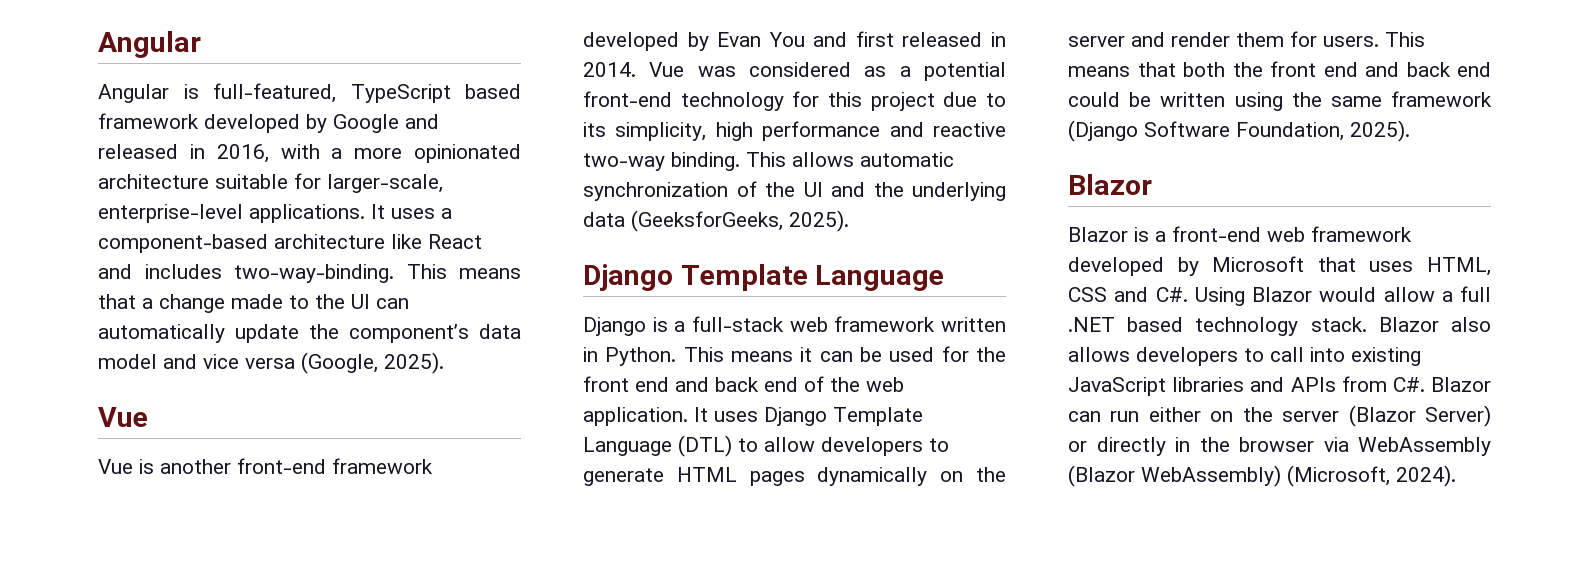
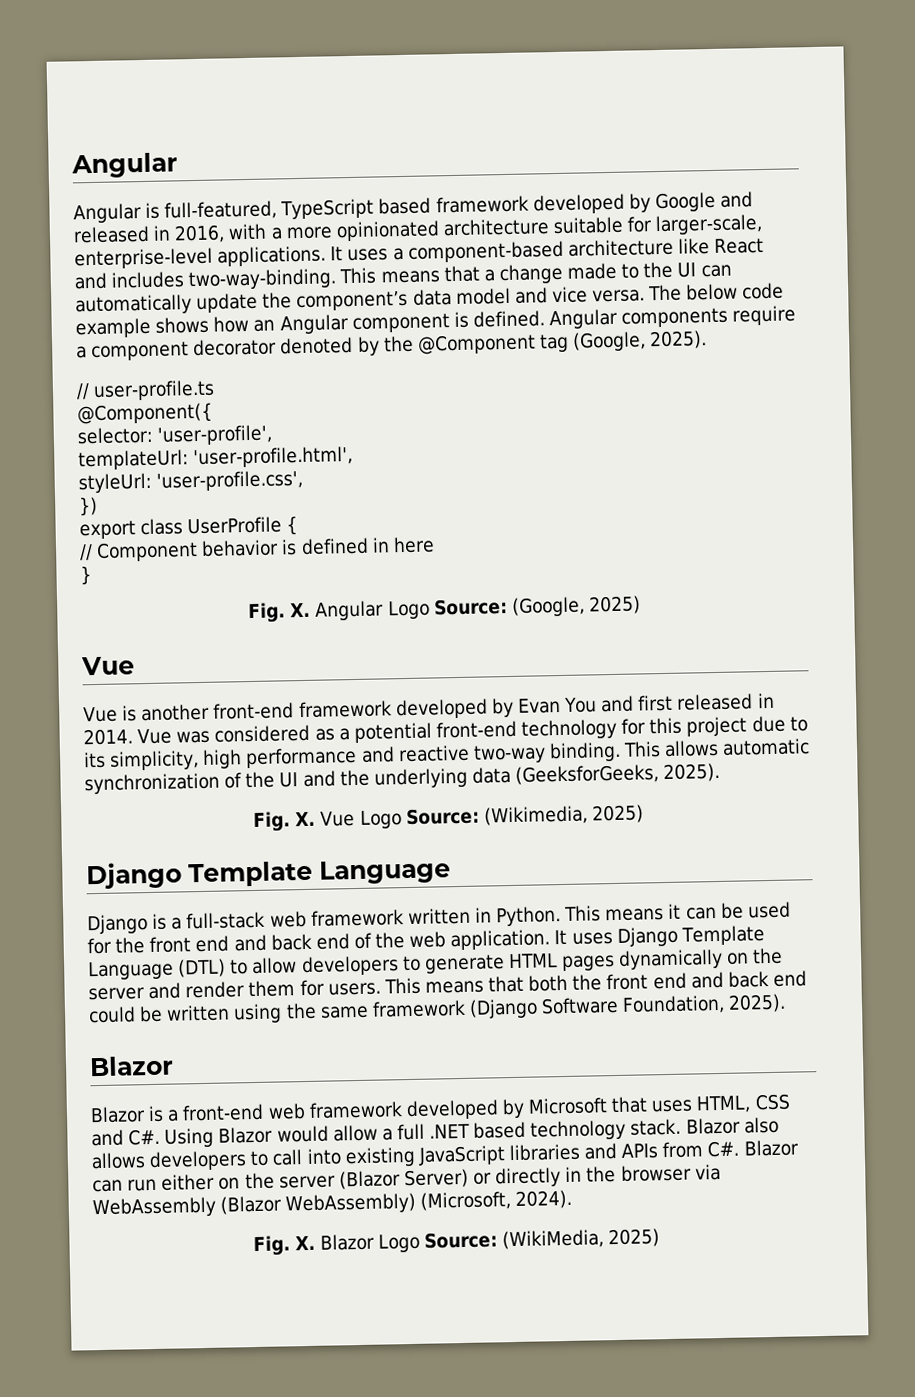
[245,352,444,374] versa (Google, 2025). -> [592,282,785,303] [75,305,797,339] [76,330,708,362] [76,379,216,401] [77,402,213,425] [77,424,274,446] [78,445,354,471] [78,469,304,494] [79,496,98,517] [79,516,299,540] [79,536,435,562] [80,566,92,586] [248,595,641,624] versa. The below code example shows how an Angular component is defined. Angular components require a component decorator denoted by the @Component tag (Google, 2025). // // user-profile.ts // @Component({ // selector: 'user-profile', // templateUrl: 'user-profile.html', // styleUrl: 'user-profile.css', // }) // export class UserProfile { // // Component behavior is defined in here // } // Fig. X. Angular Logo Source: (Google, 2025)
(849, 221) none -> [253,804,644,832] // Fig. X. Vue Logo Source: (Wikimedia, 2025)
(1456, 476) none -> [252,1228,661,1257] // Fig. X. Blazor Logo Source: (WikiMedia, 2025)

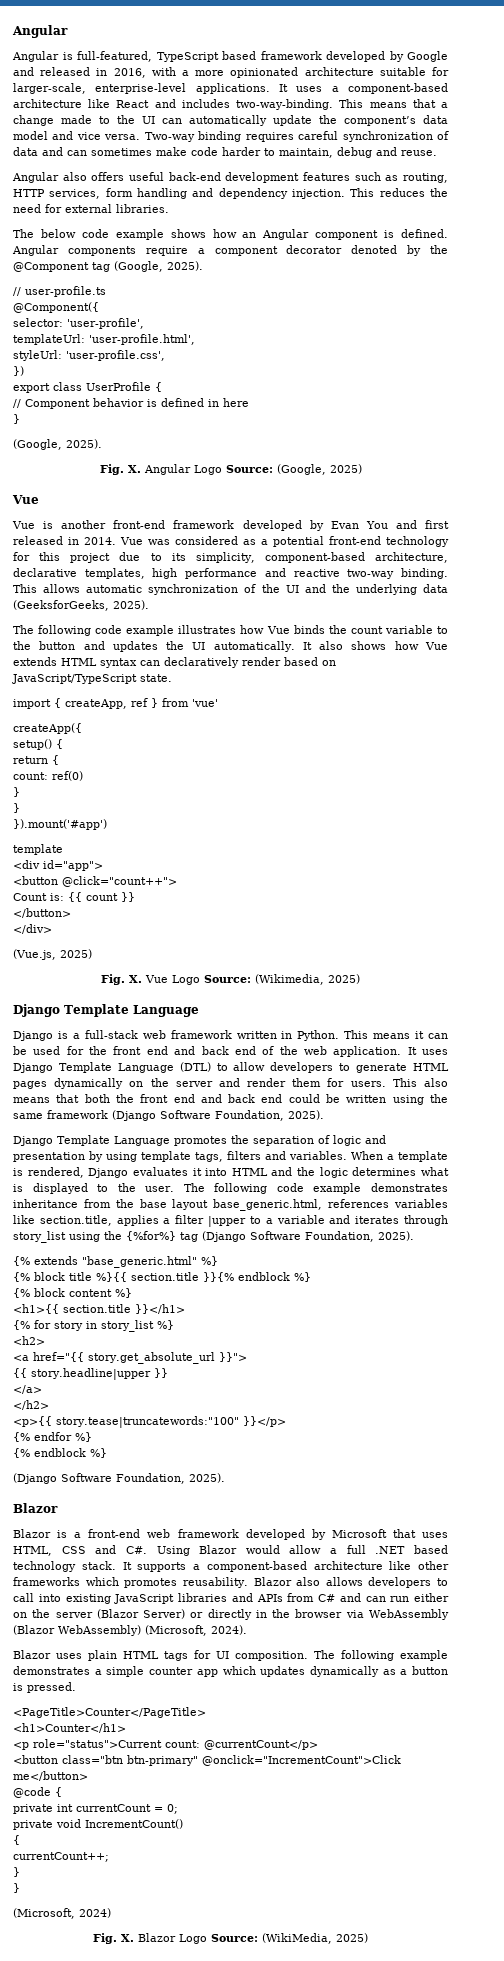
(646, 296) none -> [144,131,450,142] [13,147,437,158] [12,172,449,183] [13,188,448,199] [13,204,169,213] Two-way binding requires careful synchronization of data and can sometimes make code harder to maintain, debug and reuse. // Angular also offers useful back-end development features such as routing, HTTP services, form handling and dependency injection. This reduces the need for external libraries. //
(92, 576) none -> [13,439,102,450] // (Google, 2025).
(200, 760) none -> [264,552,448,563] [13,568,145,579] component-based architecture, declarative templates,
(721, 772) none -> [13,625,448,636] [13,641,449,652] [13,657,336,668] [12,674,172,684] [13,698,218,709] [13,723,82,734] [13,739,63,750] [13,755,59,765] [13,771,83,781] [13,787,20,797] [13,803,20,813] [13,819,107,830] [13,844,63,855] [13,860,103,871] [13,876,177,887] [13,892,135,902] [13,908,71,918] [13,924,52,934] [13,949,92,960] // The following code example illustrates how Vue binds the count variable to the button and updates the UI automatically. It also shows how Vue extends HTML syntax can declaratively render based on JavaScript/TypeScript state. // import { createApp, ref } from 'vue' // createApp({ // setup() { // return { // count: ref(0) // } // } // }).mount('#app') // template // <div id="app"> // <button @click="count++"> // Count is: {{ count }} // </button> // </div> // (Vue.js, 2025)
(421, 986) none -> [424,1078,449,1087] also
(787, 1003) none -> [13,1135,386,1146] [13,1151,448,1162] [13,1167,449,1178] [13,1183,449,1194] [13,1199,448,1211] [13,1215,448,1227] [13,1231,414,1243] [13,1256,218,1268] [13,1272,311,1282] [13,1288,132,1298] [13,1304,185,1314] [13,1320,174,1332] [13,1336,45,1345] [13,1352,247,1364] [13,1368,168,1380] [13,1385,42,1394] [13,1400,49,1410] [13,1416,286,1428] [13,1432,92,1442] [13,1448,107,1458] [13,1473,225,1484] // Django Template Language promotes the separation of logic and presentation by using template tags, filters and variables. When a template is rendered, Django evaluates it into HTML and the logic determines what is displayed to the user. The following code example demonstrates inheritance from the base layout base_generic.html, references variables like section.title, applies a filter |upper to a variable and iterates through story_list using the {%for%} tag (Django Software Foundation, 2025). // {% extends "base_generic.html" %} // {% block title %}{{ section.title }}{% endblock %} // {% block content %} // <h1>{{ section.title }}</h1> // {% for story in story_list %} // <h2> // <a href="{{ story.get_absolute_url }}"> // {{ story.headline|upper }} // </a> // </h2> // <p>{{ story.tease|truncatewords:"100" }}</p> // {% endfor %} // {% endblock %} // (Django Software Foundation, 2025).
(682, 1127) none -> [122,1561,449,1572] [13,1577,248,1588] It supports a component-based architecture like other frameworks which promotes reusability.
[707,1139,799,1158] C#. Blazor -> [318,1593,361,1602] C# and
(573, 1199) none -> [13,1650,448,1661] [13,1666,448,1677] [13,1682,76,1693] [13,1707,206,1718] [13,1723,126,1733] [13,1739,318,1750] [13,1755,401,1766] [13,1771,88,1781] [13,1787,62,1798] [13,1804,178,1814] [13,1819,183,1830] [13,1835,20,1845] [13,1852,109,1862] [13,1867,20,1877] [13,1883,20,1893] [13,1908,111,1919] // Blazor uses plain HTML tags for UI composition. The following example demonstrates a simple counter app which updates dynamically as a button is pressed. // <PageTitle>Counter</PageTitle> // <h1>Counter</h1> // <p role="status">Current count: @currentCount</p> // <button class="btn btn-primary" @onclick="IncrementCount">Click me</button> // @code { // private int currentCount = 0; // private void IncrementCount() // { // currentCount++; // } // } // (Microsoft, 2024)

